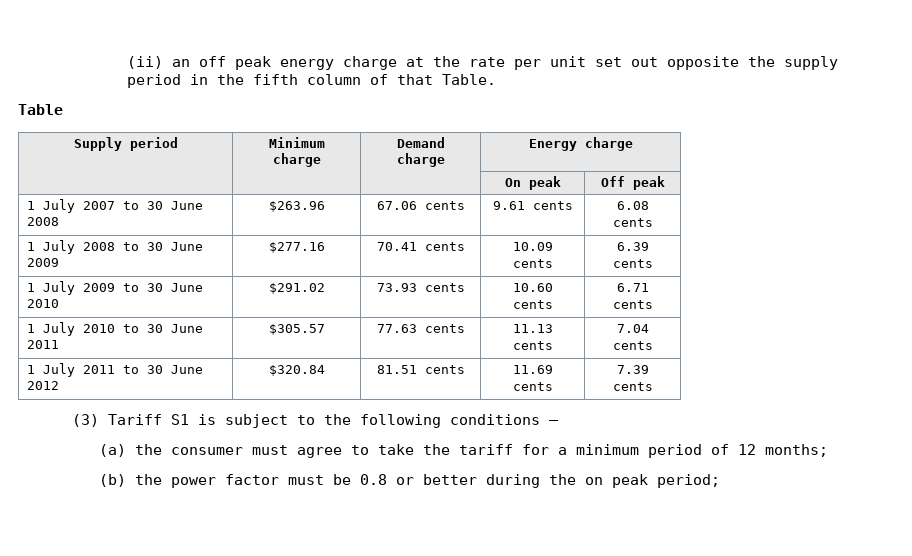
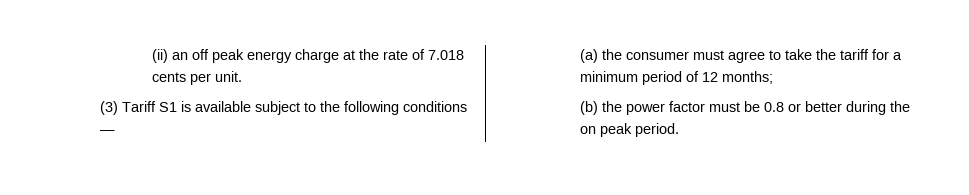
[513,56,838,70] [126,74,496,88] [18,104,63,115] [73,137,178,151] [268,137,325,148] [272,153,321,167] [396,137,445,148] [396,153,445,167] [528,137,633,151] [504,176,561,190] [600,176,665,190] [27,199,204,213] [27,217,60,226] [268,201,325,212] [376,201,465,210] [492,201,573,210] [616,201,649,210] [612,218,653,227] [27,240,204,254] [27,258,60,267] [268,242,325,253] [376,242,465,251] [512,242,553,251] [512,259,553,268] [616,242,649,251] [612,259,653,268] [27,281,204,295] [27,299,60,308] [268,283,325,294] [376,283,465,292] [512,283,553,292] [512,300,553,309] [616,283,649,292] [612,300,653,309] [27,322,204,336] [27,340,60,349] [268,324,325,335] [376,324,465,333] [512,324,553,333] [512,341,553,350] [616,324,649,333] [612,341,653,350] [27,363,204,377] [27,381,60,390] [268,365,325,376] [376,365,465,374] [512,365,553,374] [512,382,553,391] [616,365,649,374] [612,382,653,391] per unit set out opposite the supply period in the fifth column of that Table. // Table // Supply period | Minimum charge | Demand charge | Energy charge // | | | On peak | Off peak // 1 July 2007 to 30 June 2008 | $263.96 | 67.06 cents | 9.61 cents | 6.08 cents // 1 July 2008 to 30 June 2009 | $277.16 | 70.41 cents | 10.09 cents | 6.39 cents // 1 July 2009 to 30 June 2010 | $291.02 | 73.93 cents | 10.60 cents | 6.71 cents // 1 July 2010 to 30 June 2011 | $305.57 | 77.63 cents | 11.13 cents | 7.04 cents // 1 July 2011 to 30 June 2012 | $320.84 | 81.51 cents | 11.69 cents | 7.39 cents -> [411,49,464,60] [151,71,242,85] of 7.018 cents per unit.
(217, 419) none -> [194,101,251,112] available
[657,474,721,488] period; -> [634,123,679,137] period.

